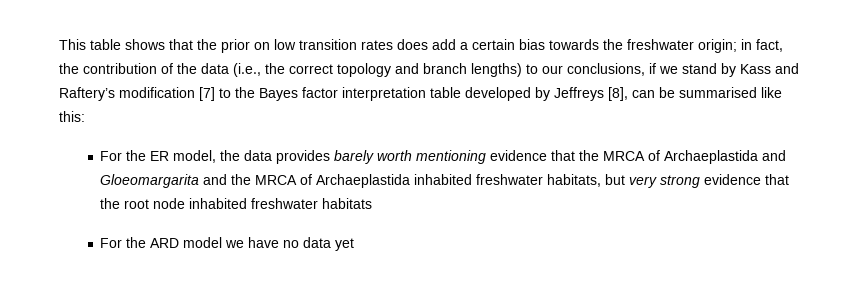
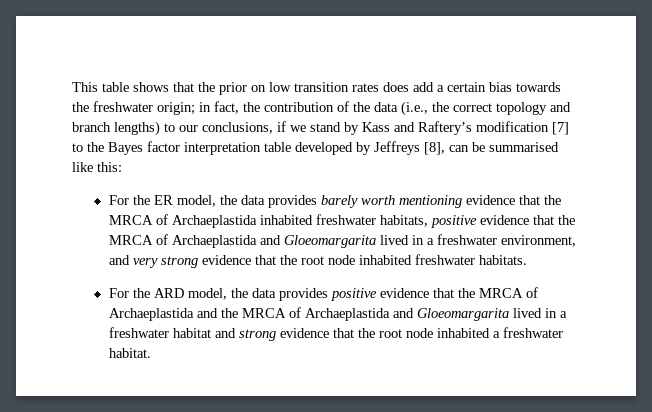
[762,150,787,161] [100,174,626,188] and Gloeomargarita and the MRCA of Archaeplastida inhabited freshwater habitats, but -> [259,214,575,228] [108,234,576,248] [108,255,130,265] inhabited freshwater habitats, positive evidence that the MRCA of Archaeplastida and Gloeomargarita lived in a freshwater environment, and
[322,198,373,209] habitats -> [478,255,527,265] habitats.
[183,237,355,251] model we have no data yet -> [187,287,538,301] [108,307,567,321] [108,327,563,341] [108,348,151,358] model, the data provides positive evidence that the MRCA of Archaeplastida and the MRCA of Archaeplastida and Gloeomargarita lived in a freshwater habitat and strong evidence that the root node inhabited a freshwater habitat.

